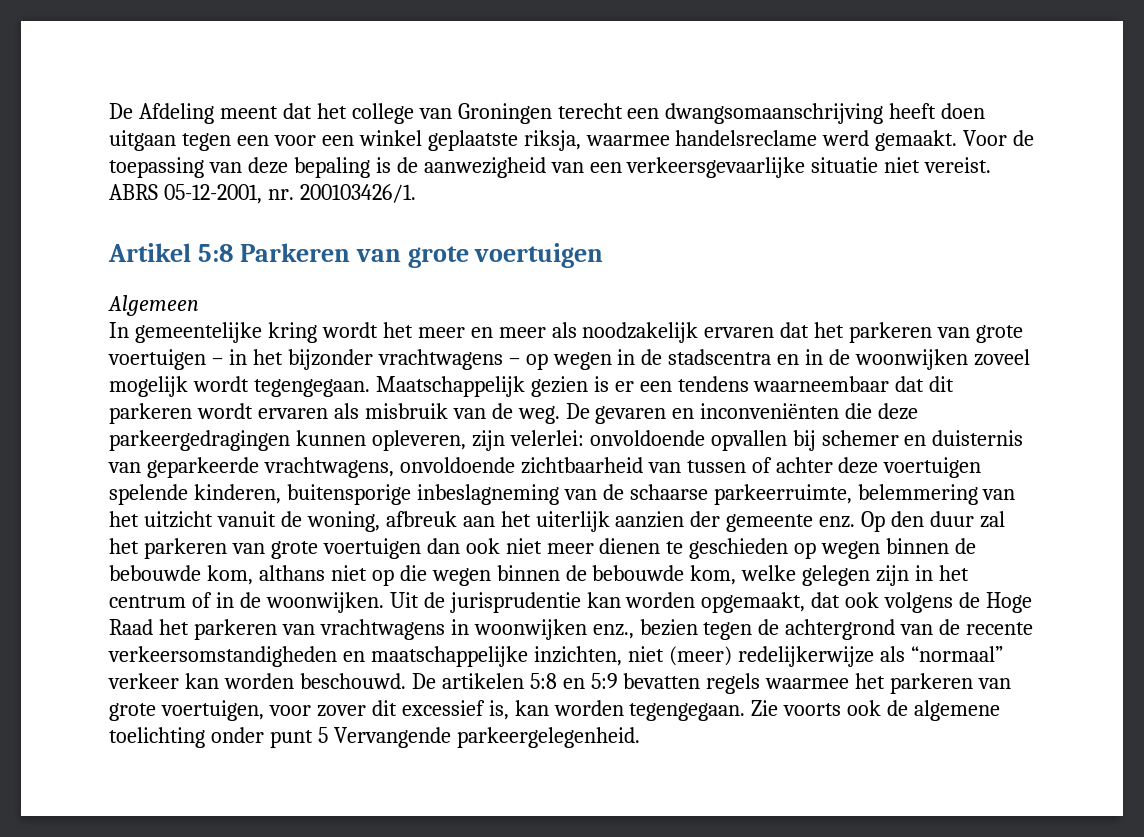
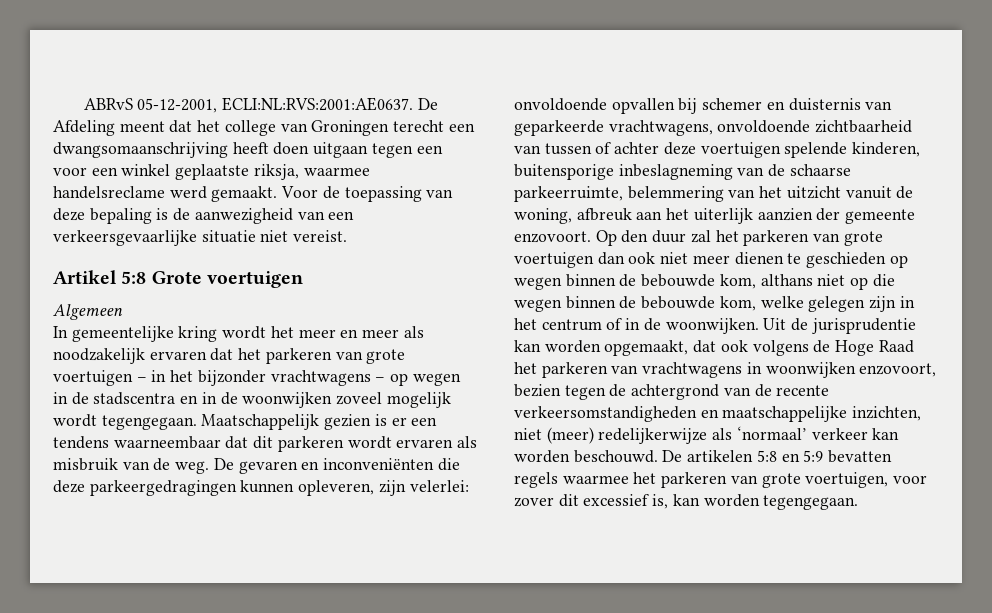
(109, 111) none -> [83,97,414,113] ABRvS 05-12-2001, ECLI:NL:RVS:2001:AE0637.
[109,184,416,204] ABRS 05-12-2001, nr. 200103426/1. -> (348, 236) none
[239,243,469,268] Parkeren van grote -> [151,271,202,284] Grote
[819,516,856,528] enz. -> [514,231,591,243] enzovoort.
[592,624,634,639] enz., -> [859,363,937,377] enzovoort,
[910,646,1003,662] “normaal” -> [736,426,807,440] ‘normaal’
[751,700,1001,721] [109,727,640,748] Zie voorts ook de algemene toelichting onder punt 5 Vervangende parkeergelegenheid. -> (859, 502) none

